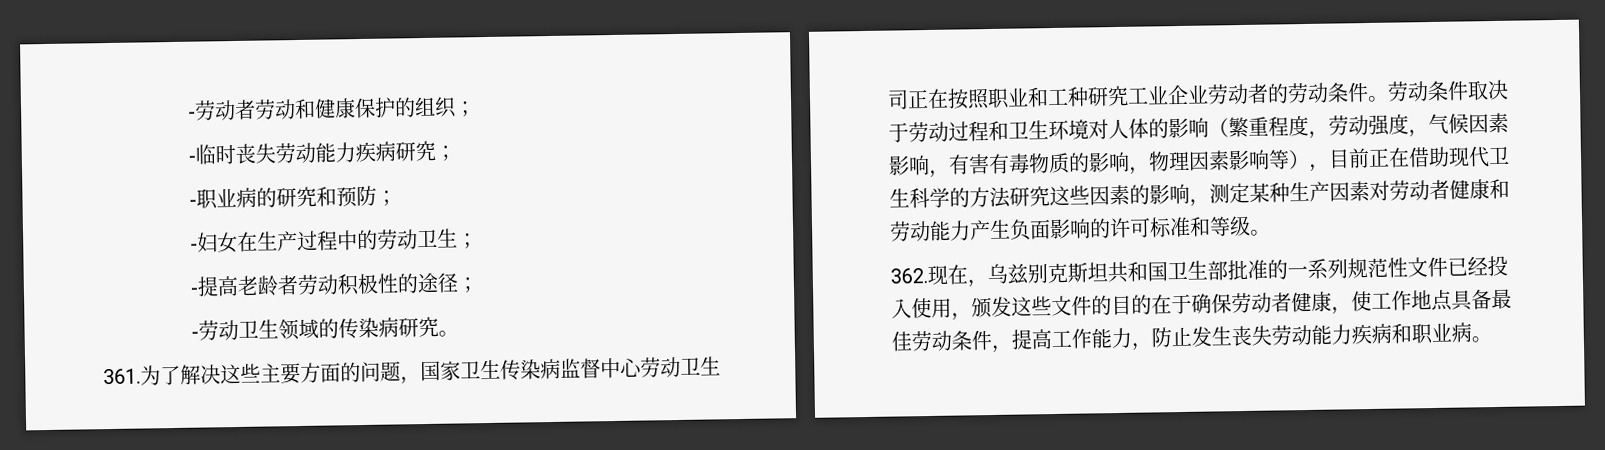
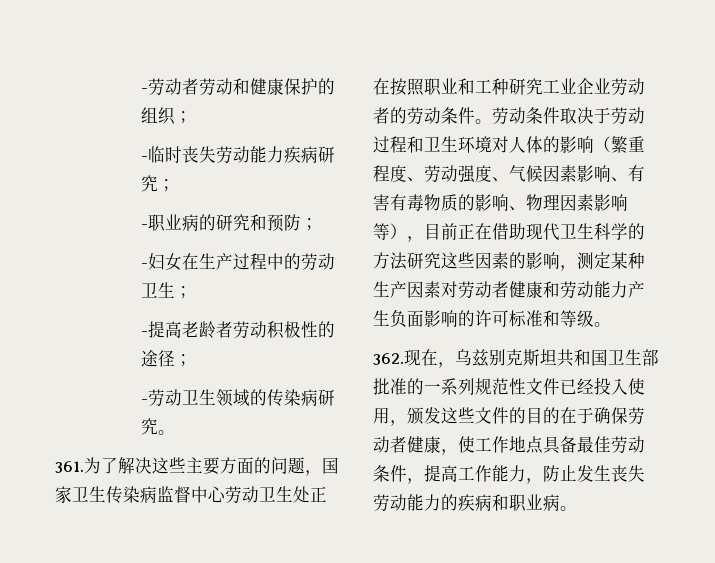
[887,89,909,110] 司 -> [293,486,310,503] 处
[1308,130,1329,139] ， -> [407,177,424,182] 、
[1408,129,1429,138] ， -> [492,177,509,182] 、
[929,169,950,178] ， -> [611,177,628,182] 、
[1129,166,1150,175] ， -> [509,206,526,211] 、
(1352, 334) none -> [441,494,458,511] 的

